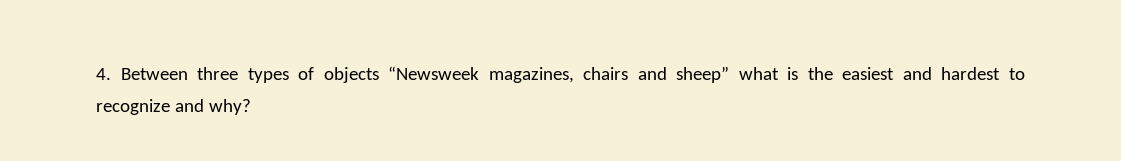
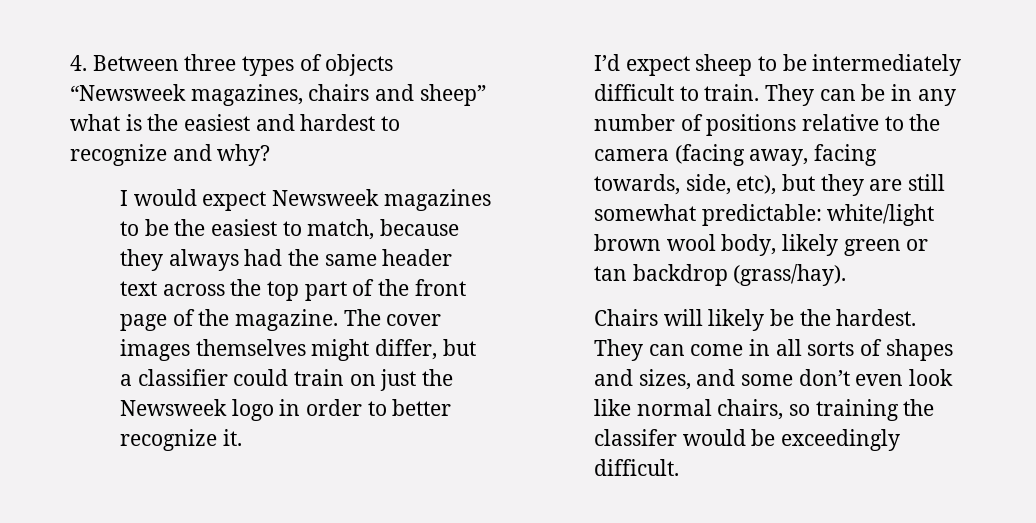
(251, 107) none -> [120,189,491,211] [120,219,460,240] [120,249,453,271] [120,279,466,301] [120,309,442,331] [120,339,476,361] [120,369,454,391] [120,399,452,421] [120,429,242,451] [594,54,962,76] [594,84,956,106] [594,114,941,136] [594,144,878,166] [594,174,946,196] [594,204,935,226] [594,234,929,256] [594,264,847,286] [594,309,917,331] [594,339,953,361] [594,369,954,390] [594,399,935,421] [594,429,901,451] [594,459,680,476] // I would expect Newsweek magazines to be the easiest to match, because they always had the same header text across the top part of the front page of the magazine. The cover images themselves might differ, but a classifier could train on just the Newsweek logo in order to better recognize it. // I’d expect sheep to be intermediately difficult to train. They can be in any number of positions relative to the camera (facing away, facing towards, side, etc), but they are still somewhat predictable: white/light brown wool body, likely green or tan backdrop (grass/hay). // Chairs will likely be the hardest. They can come in all sorts of shapes and sizes, and some don’t even look like normal chairs, so training the classifer would be exceedingly difficult.

